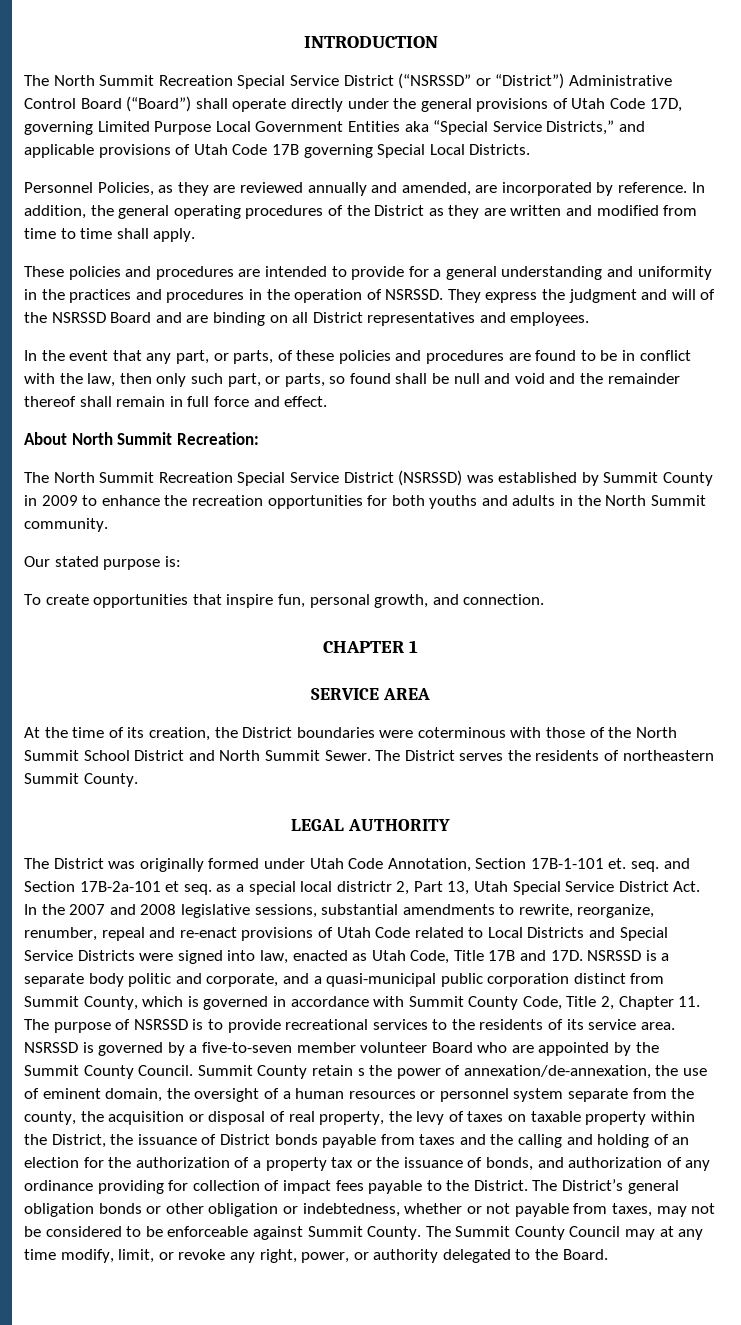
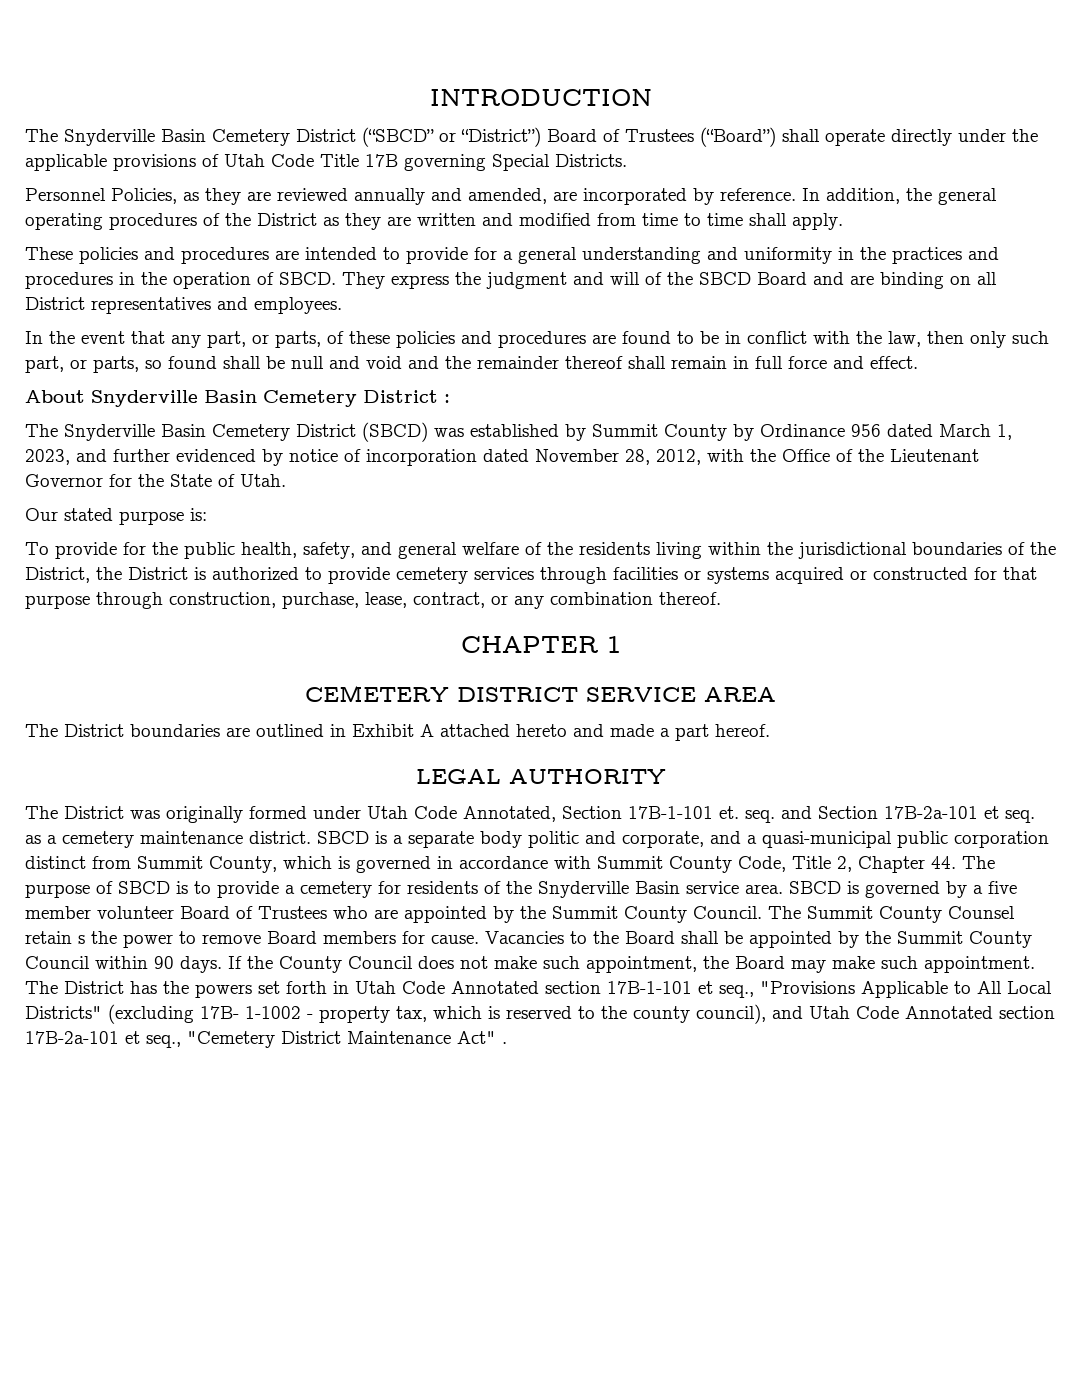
[53,73,672,89] [24,98,122,109] North Summit Recreation Special Service District (“NSRSSD” or “District”) Administrative Control Board -> [64,127,694,147] Snyderville Basin Cemetery District (“SBCD” or “District”) Board of Trustees
[420,98,682,112] [24,120,645,135] general provisions of Utah Code 17D, governing Limited Purpose Local Government Entities aka “Special Service Districts,” and -> (1038, 135) none
(268, 149) none -> [320,154,359,167] Title
[429,144,465,155] Local -> (550, 162) none
[385,289,444,300] NSRSSD. -> [279,272,336,285] SBCD.
[51,312,106,323] NSRSSD -> [699,272,751,285] SBCD
[71,432,259,445] [24,470,463,486] North Summit Recreation: // The North Summit Recreation Special Service District (NSRSSD) -> [91,390,450,407] [25,422,428,442] Snyderville Basin Cemetery District : // The Snyderville Basin Cemetery District (SBCD)
[24,495,706,509] [24,518,108,532] in 2009 to enhance the recreation opportunities for both youths and adults in the North Summit community. -> [733,424,1012,441] [25,449,979,466] [25,474,286,487] by Ordinance 956 dated March 1, 2023, and further evidenced by notice of incorporation dated November 28, 2012, with the Office of the Lieutenant Governor for the State of Utah.
[45,594,545,608] create opportunities that inspire fun, personal growth, and connection. -> [55,542,1056,559] [25,567,1037,584] [25,592,721,609] provide for the public health, safety, and general welfare of the residents living within the jurisdictional boundaries of the District, the District is authorized to provide cemetery services through facilities or systems acquired or constructed for that purpose through construction, purchase, lease, contract, or any combination thereof.
(419, 646) none -> [305,685,578,702] CEMETERY DISTRICT
[24,727,677,741] [24,750,714,761] [24,773,138,787] At the time of its creation, the District boundaries were coterminous with those of the North Summit School District and North Summit Sewer. The District serves the residents of northeastern Summit County. -> [25,724,770,741] The District boundaries are outlined in Exhibit A attached hereto and made a part hereof.
[387,858,471,872] Annotation, -> [463,806,556,822] Annotated,
[248,881,701,895] [24,904,655,918] [24,927,668,941] [24,950,642,964] special local districtr 2, Part 13, Utah Special Service District Act. In the 2007 and 2008 legislative sessions, substantial amendments to rewrite, reorganize, renumber, repeal and re-enact provisions of Utah Code related to Local Districts and Special Service Districts were signed into law, enacted as Utah Code, Title 17B and 17D. NSRSSD -> [62,831,369,848] cemetery maintenance district. SBCD
[678,996,701,1007] 11. -> [931,856,956,869] 44.
[133,1019,188,1030] NSRSSD -> [118,881,170,894] SBCD
[285,1019,584,1030] recreational services to the residents of its -> [285,881,680,898] a cemetery for residents of the Snyderville Basin
[24,1042,78,1053] NSRSSD -> [789,881,841,894] SBCD
[201,1042,292,1053] five-to-seven -> [988,881,1017,894] five
(473, 1047) none -> [236,906,327,919] of Trustees
[197,1065,308,1079] Summit County -> [768,906,1015,923] The Summit County Counsel
[445,1065,708,1079] [24,1088,695,1102] [24,1111,695,1125] [24,1134,690,1148] [24,1157,711,1171] [24,1179,679,1194] [24,1203,716,1217] [24,1226,704,1240] [24,1249,608,1263] of annexation/de-annexation, the use of eminent domain, the oversight of a human resources or personnel system separate from the county, the acquisition or disposal of real property, the levy of taxes on taxable property within the District, the issuance of District bonds payable from taxes and the calling and holding of an election for the authorization of a property tax or the issuance of bonds, and authorization of any ordinance providing for collection of impact fees payable to the District. The District’s general obligation bonds or other obligation or indebtedness, whether or not payable from taxes, may not be considered to be enforceable against Summit County. The Summit County Council may at any time modify, limit, or revoke any right, power, or authority delegated to the Board. -> [179,931,1032,948] [25,956,1035,973] [25,981,1052,998] [25,1004,1055,1024] [25,1031,507,1048] to remove Board members for cause. Vacancies to the Board shall be appointed by the Summit County Council within 90 days. If the County Council does not make such appointment, the Board may make such appointment. The District has the powers set forth in Utah Code Annotated section 17B-1-101 et seq., "Provisions Applicable to All Local Districts" (excluding 17B- 1-1002 - property tax, which is reserved to the county council), and Utah Code Annotated section 17B-2a-101 et seq., "Cemetery District Maintenance Act" .

